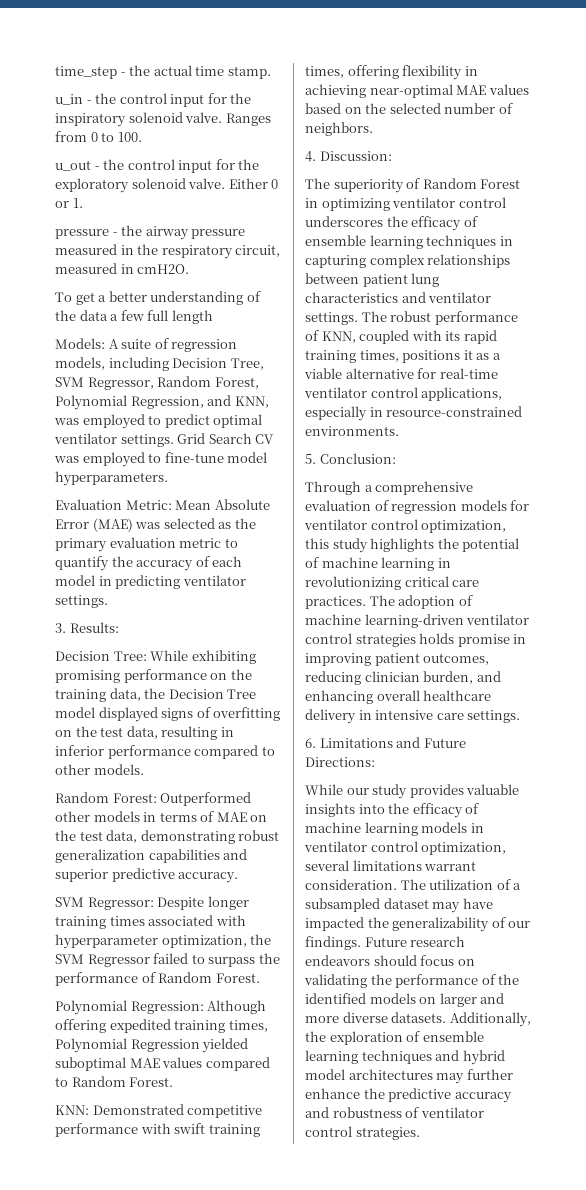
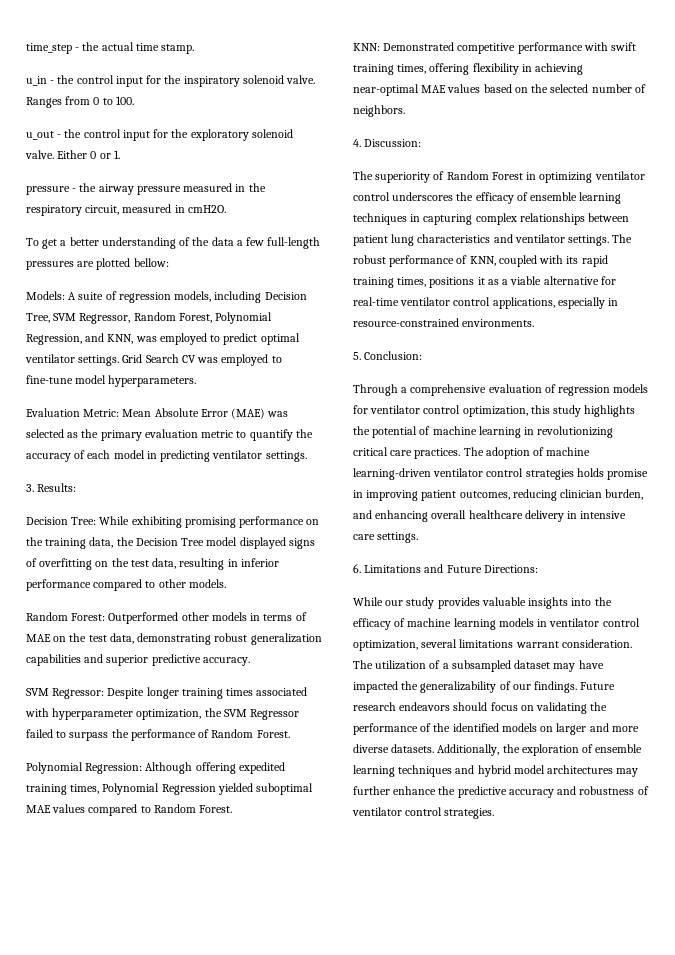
[147,310,213,324] full length -> [267,237,321,249] [26,258,169,270] full-length pressures are plotted bellow:

